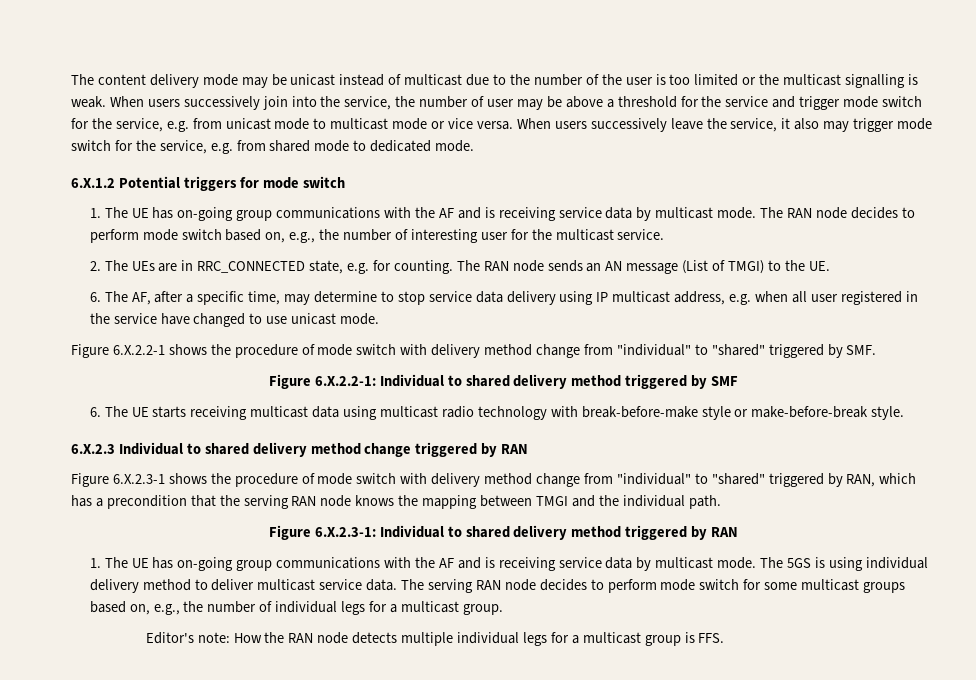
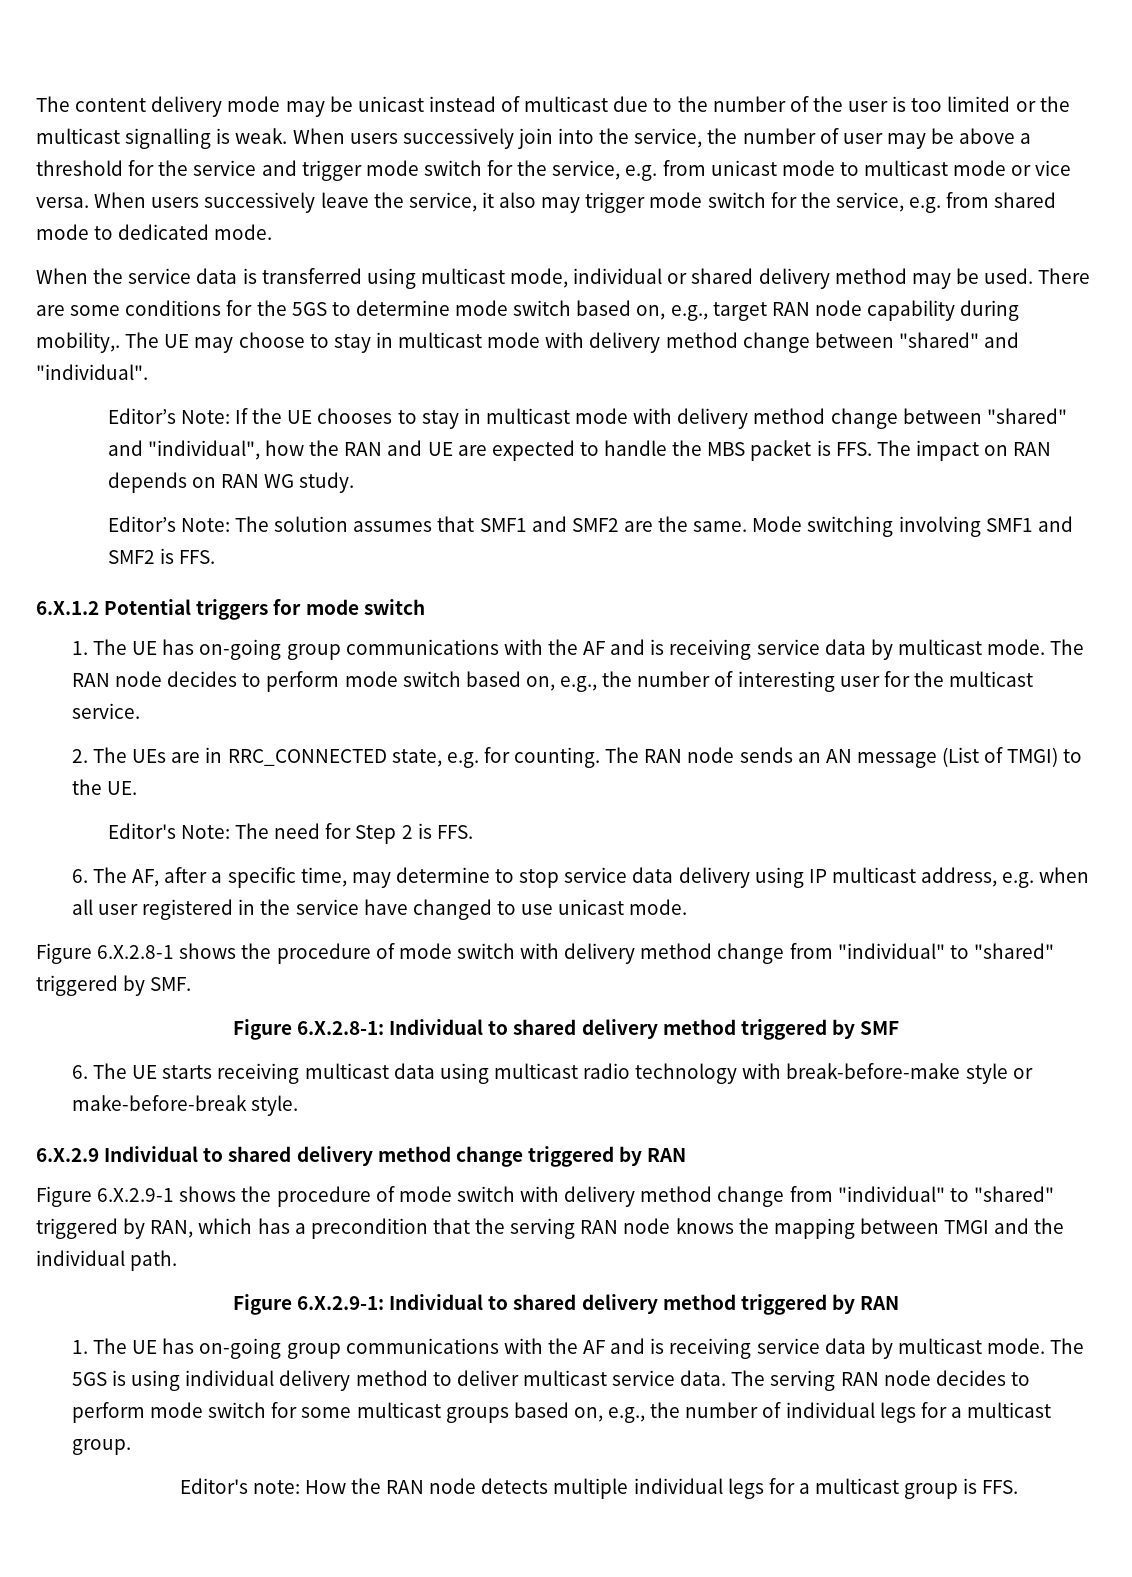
(475, 146) none -> [36,268,1091,289] [36,300,1020,321] [36,332,1020,353] [36,364,148,380] [107,408,1067,429] [107,440,1052,461] [107,472,355,493] [107,516,1073,537] [107,548,216,564] // When the service data is transferred using multicast mode, individual or shared delivery method may be used. There are some conditions for the 5GS to determine mode switch based on, e.g., target RAN node capability during mobility,. The UE may choose to stay in multicast mode with delivery method change between "shared" and "individual". // Editor’s Note: If the UE chooses to stay in multicast mode with delivery method change between "shared" and "individual", how the RAN and UE are expected to handle the MBS packet is FFS. The impact on RAN depends on RAN WG study. // Editor’s Note: The solution assumes that SMF1 and SMF2 are the same. Mode switching involving SMF1 and SMF2 is FFS.
(830, 266) none -> [107,823,473,844] // Editor's Note: The need for Step 2 is FFS.
[112,345,165,355] 6.X.2.2-1 -> [97,945,175,959] 6.X.2.8-1
[314,376,376,386] 6.X.2.2-1: -> [297,1021,385,1035] 6.X.2.8-1:
[71,444,115,454] 6.X.2.3 -> [36,1148,99,1162] 6.X.2.9
[112,474,165,484] 6.X.2.3-1 -> [97,1188,175,1202] 6.X.2.9-1
[314,527,376,537] 6.X.2.3-1: -> [297,1296,385,1310] 6.X.2.9-1:

